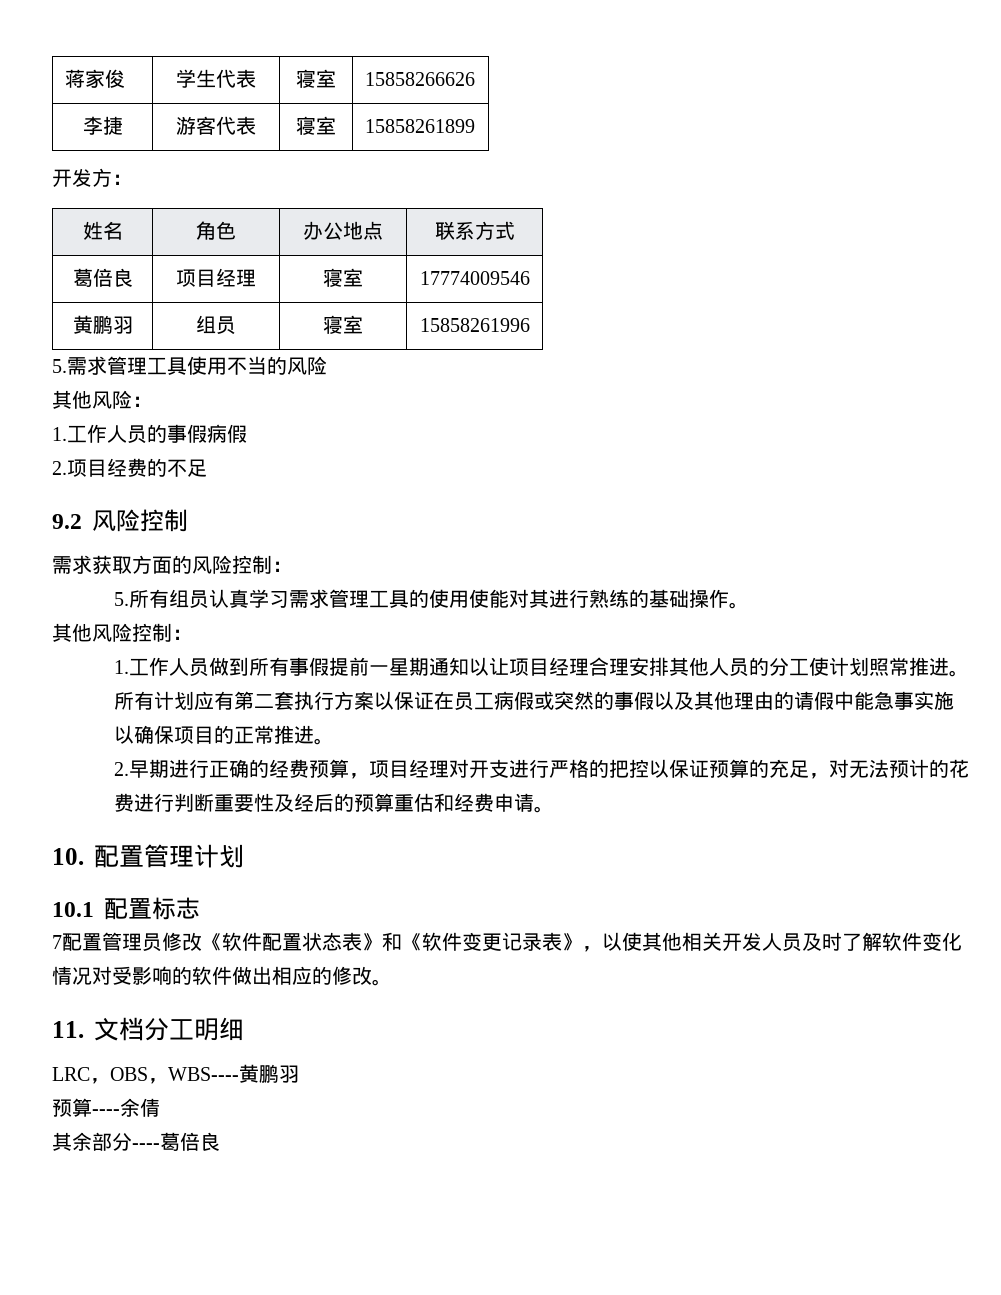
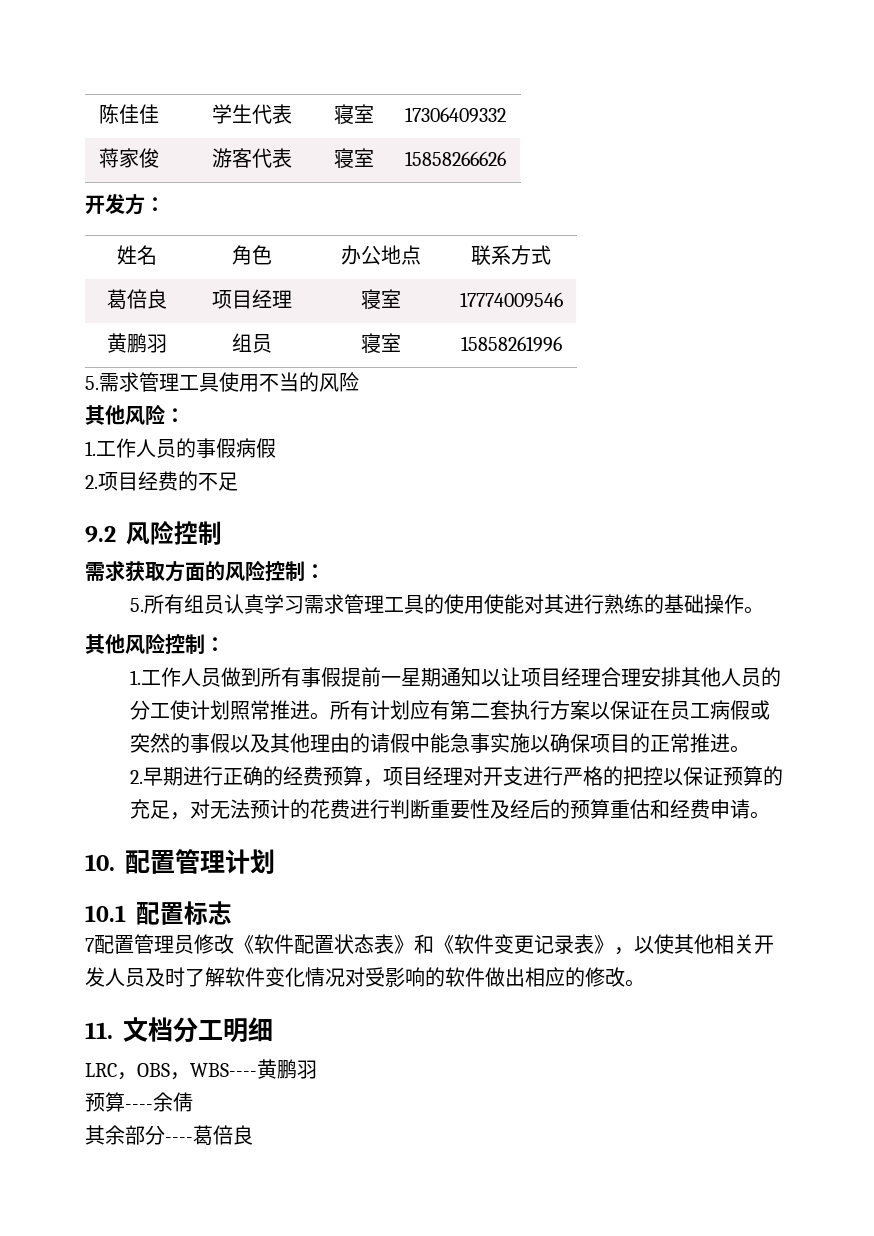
[64,69,125,88] 蒋家俊 -> [98,104,159,124] 陈佳佳
[364,72,475,86] [82,116,123,135] 15858266626 // 李捷 -> [404,107,506,123] [98,148,159,168] 17306409332 // 蒋家俊
[364,119,475,133] 15858261899 -> [404,151,506,166] 15858266626

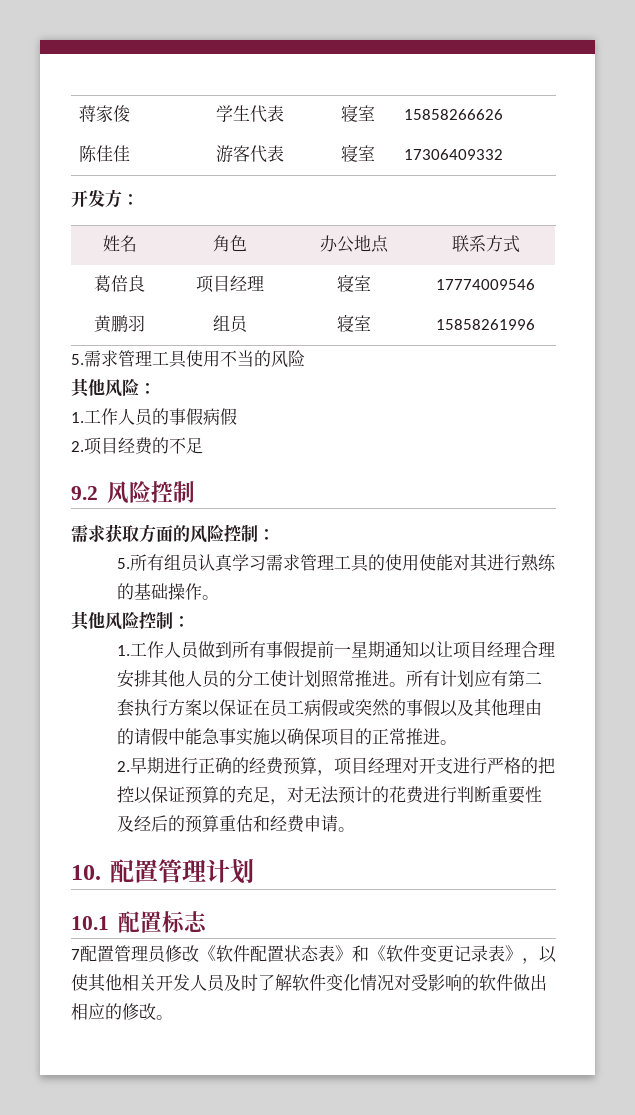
[98,104,159,124] 陈佳佳 -> [78,105,130,123] 蒋家俊
[404,107,506,123] [98,148,159,168] 17306409332 // 蒋家俊 -> [403,109,503,120] [78,145,130,162] 15858266626 // 陈佳佳
[404,151,506,166] 15858266626 -> [403,149,503,160] 17306409332
[85,1017,273,1043] [85,1059,317,1080] [85,1092,193,1112] [85,1125,253,1146] // 11.文档分工明细 // LRC，OBS，WBS----黄鹏羽 // 预算----余倩 // 其余部分----葛倍良 -> (173, 1017) none

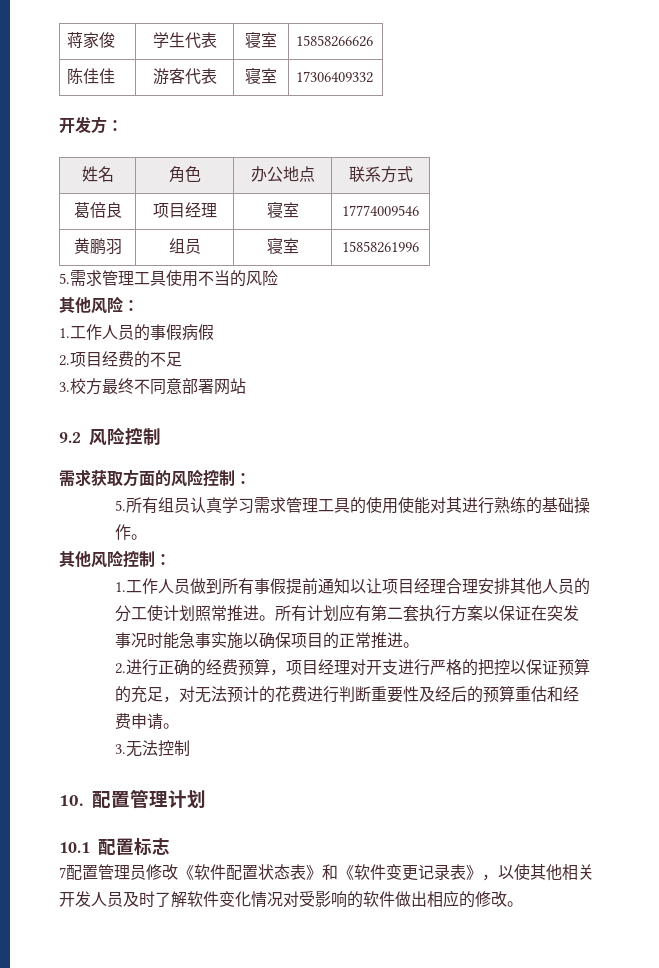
(203, 445) none -> [59,378,246,395] // 3.校方最终不同意部署网站
[334,641,386,658] 一星期 -> (319, 586) none
[270,698,543,717] [117,728,186,745] 员工病假或突然的事假以及其他理由的请假中 -> [547,605,580,621] [115,632,164,648] 突发事况时
[130,757,165,774] 早期 -> (127, 668) none
(356, 829) none -> [115,740,191,757] // 3.无法控制

